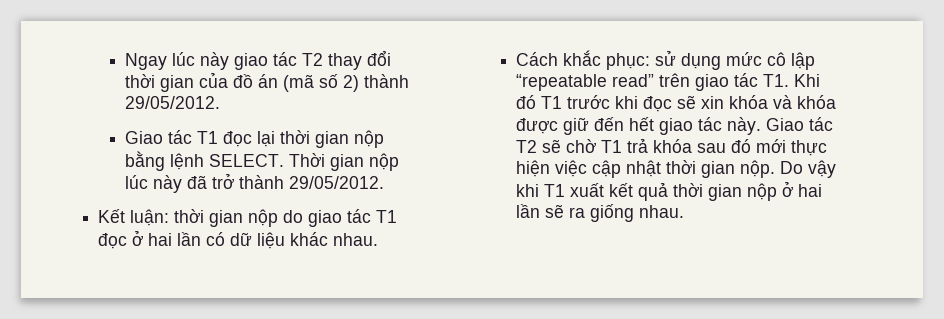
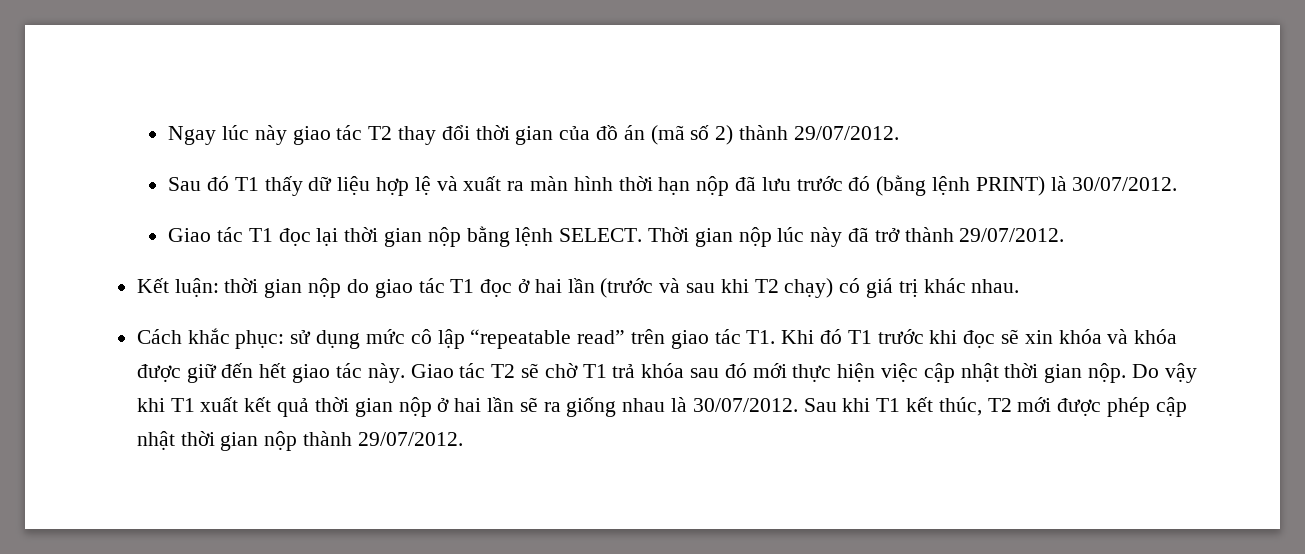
[125,96,221,109] 29/05/2012. -> [793,126,899,140] [168,175,1178,196] 29/07/2012. // Sau đó T1 thấy dữ liệu hợp lệ và xuất ra màn hình thời hạn nộp đã lưu trước đó (bằng lệnh PRINT) là 30/07/2012.
[289,176,385,189] 29/05/2012. -> [959,228,1065,242] 29/07/2012.
[206,232,286,249] có dữ liệu -> [600,278,918,298] (trước và sau khi T2 chạy) có giá trị
[639,205,685,218] nhau. -> [622,397,1187,417] [136,431,463,451] nhau là 30/07/2012. Sau khi T1 kết thúc, T2 mới được phép cập nhật thời gian nộp thành 29/07/2012.

